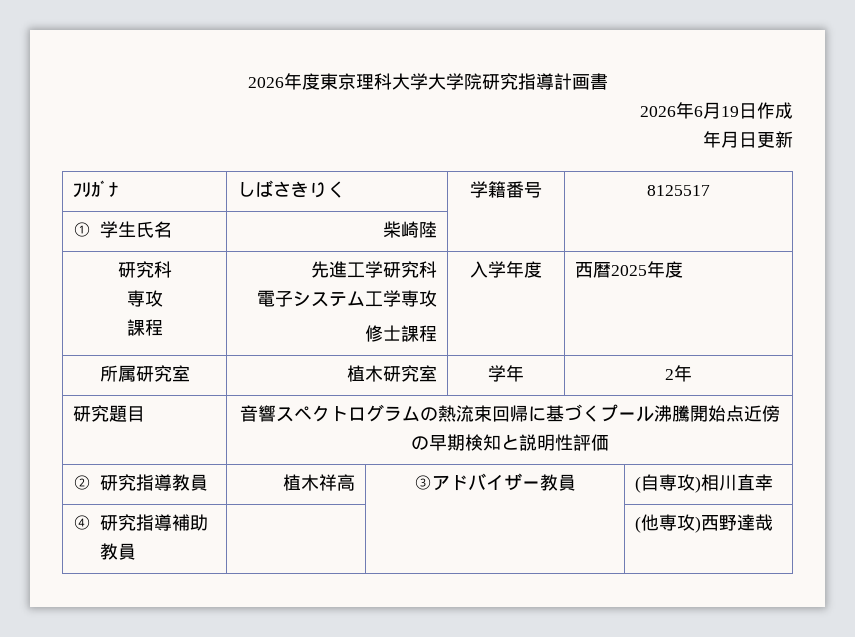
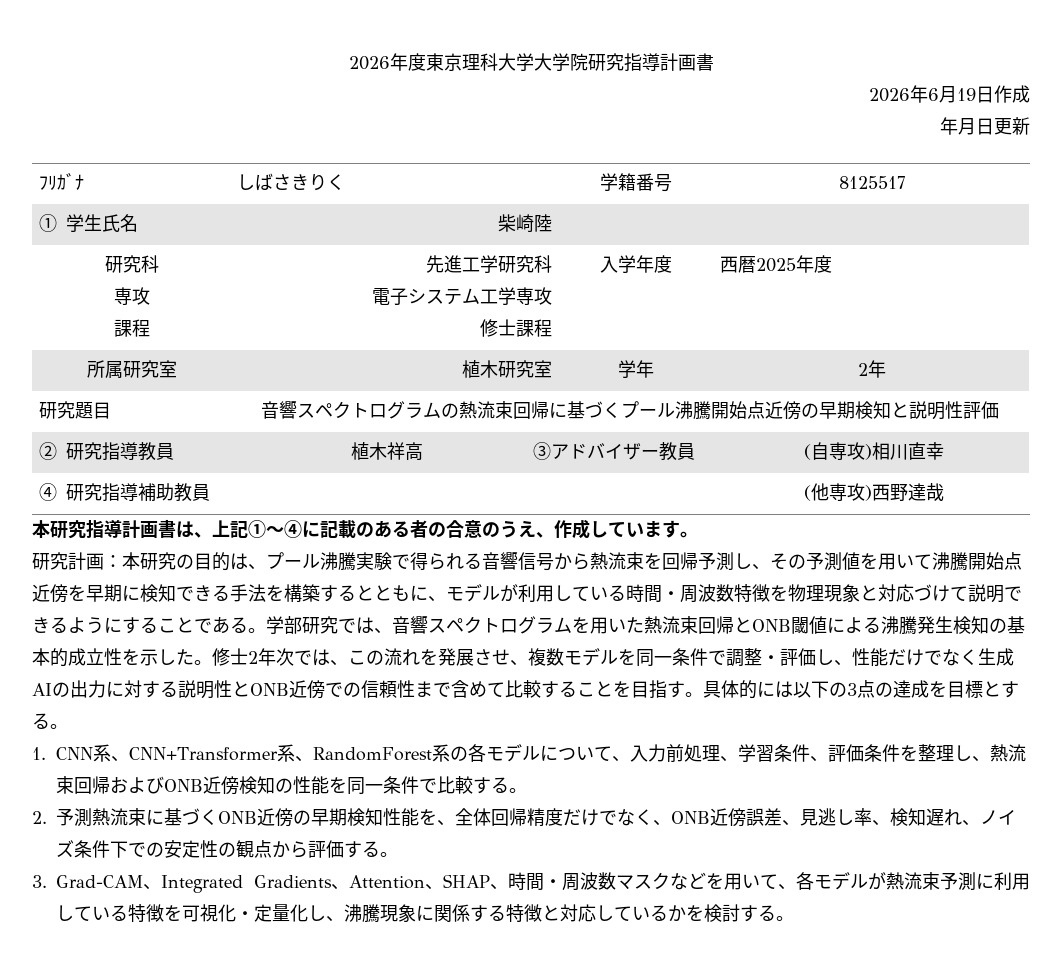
(774, 522) none -> [32,519,698,539] [32,552,1022,571] [32,584,1022,603] [32,616,1025,635] [32,648,1014,667] [32,680,1019,699] [32,713,68,729] [32,744,1026,762] [55,776,527,795] [32,808,1016,827] [56,840,398,858] [32,872,1030,893] [56,904,794,923] // 本研究指導計画書は、上記①～④に記載のある者の合意のうえ、作成しています。 // 研究計画：本研究の目的は、プール沸騰実験で得られる音響信号から熱流束を回帰予測し、その予測値を用いて沸騰開始点近傍を早期に検知できる手法を構築するとともに、モデルが利用している時間・周波数特徴を物理現象と対応づけて説明できるようにすることである。学部研究では、音響スペクトログラムを用いた熱流束回帰とONB閾値による沸騰発生検知の基本的成立性を示した。修士2年次では、この流れを発展させ、複数モデルを同一条件で調整・評価し、性能だけでなく生成AIの出力に対する説明性とONB近傍での信頼性まで含めて比較することを目指す。具体的には以下の3点の達成を目標とする。 // 1. CNN系、CNN+Transformer系、RandomForest系の各モデルについて、入力前処理、学習条件、評価条件を整理し、熱流束回帰およびONB近傍検知の性能を同一条件で比較する。 // 2.予測熱流束に基づくONB近傍の早期検知性能を、全体回帰精度だけでなく、ONB近傍誤差、見逃し率、検知遅れ、ノイズ条件下での安定性の観点から評価する。 // 3. Grad-CAM、Integrated Gradients、Attention、SHAP、時間・周波数マスクなどを用いて、各モデルが熱流束予測に利用している特徴を可視化・定量化し、沸騰現象に関係する特徴と対応しているかを検討する。

